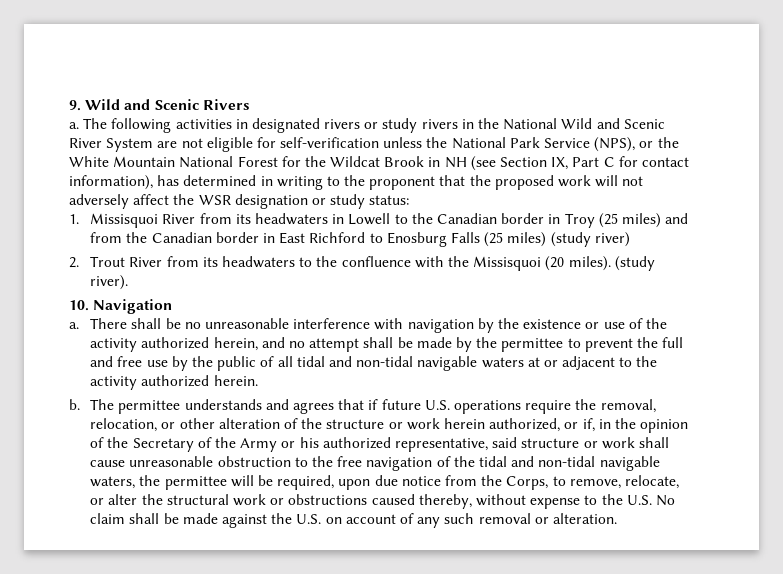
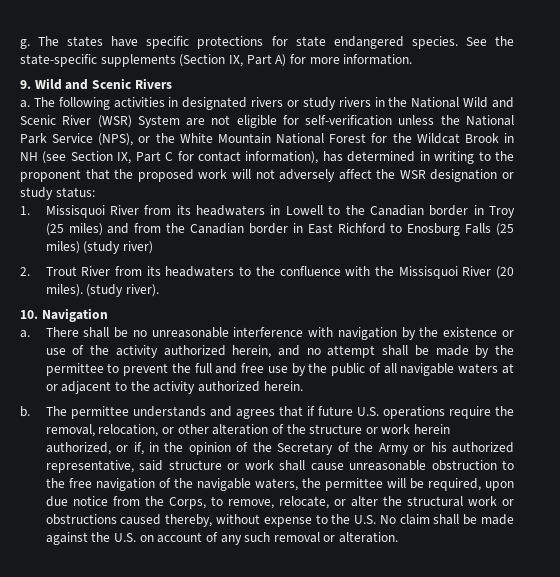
(69, 105) none -> [20,36,514,49] [20,54,413,67] g. The states have specific protections for state endangered species. See the state-specific supplements (Section IX, Part A) for more information. //
(102, 143) none -> [97,115,132,128] (WSR)
(542, 263) none -> [462,266,492,276] River
[296,356,414,367] tidal and non-tidal -> (397, 368) none
[478,456,596,467] tidal and non-tidal -> (193, 483) none

